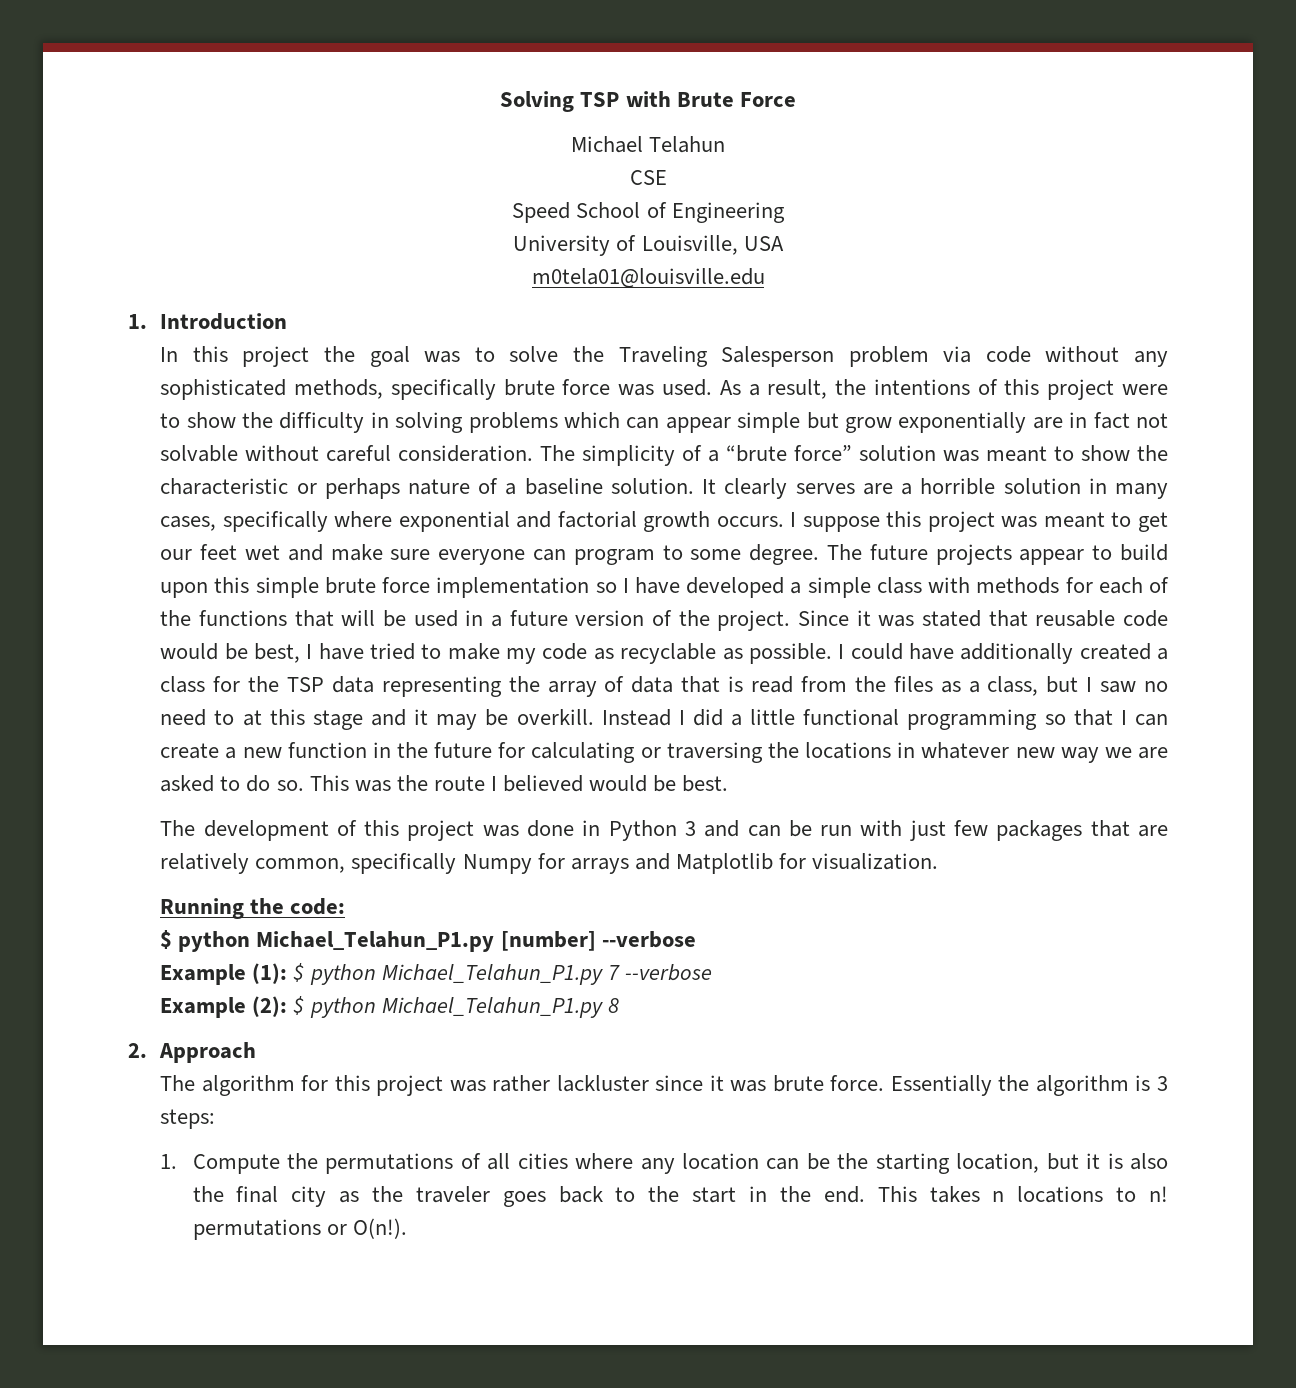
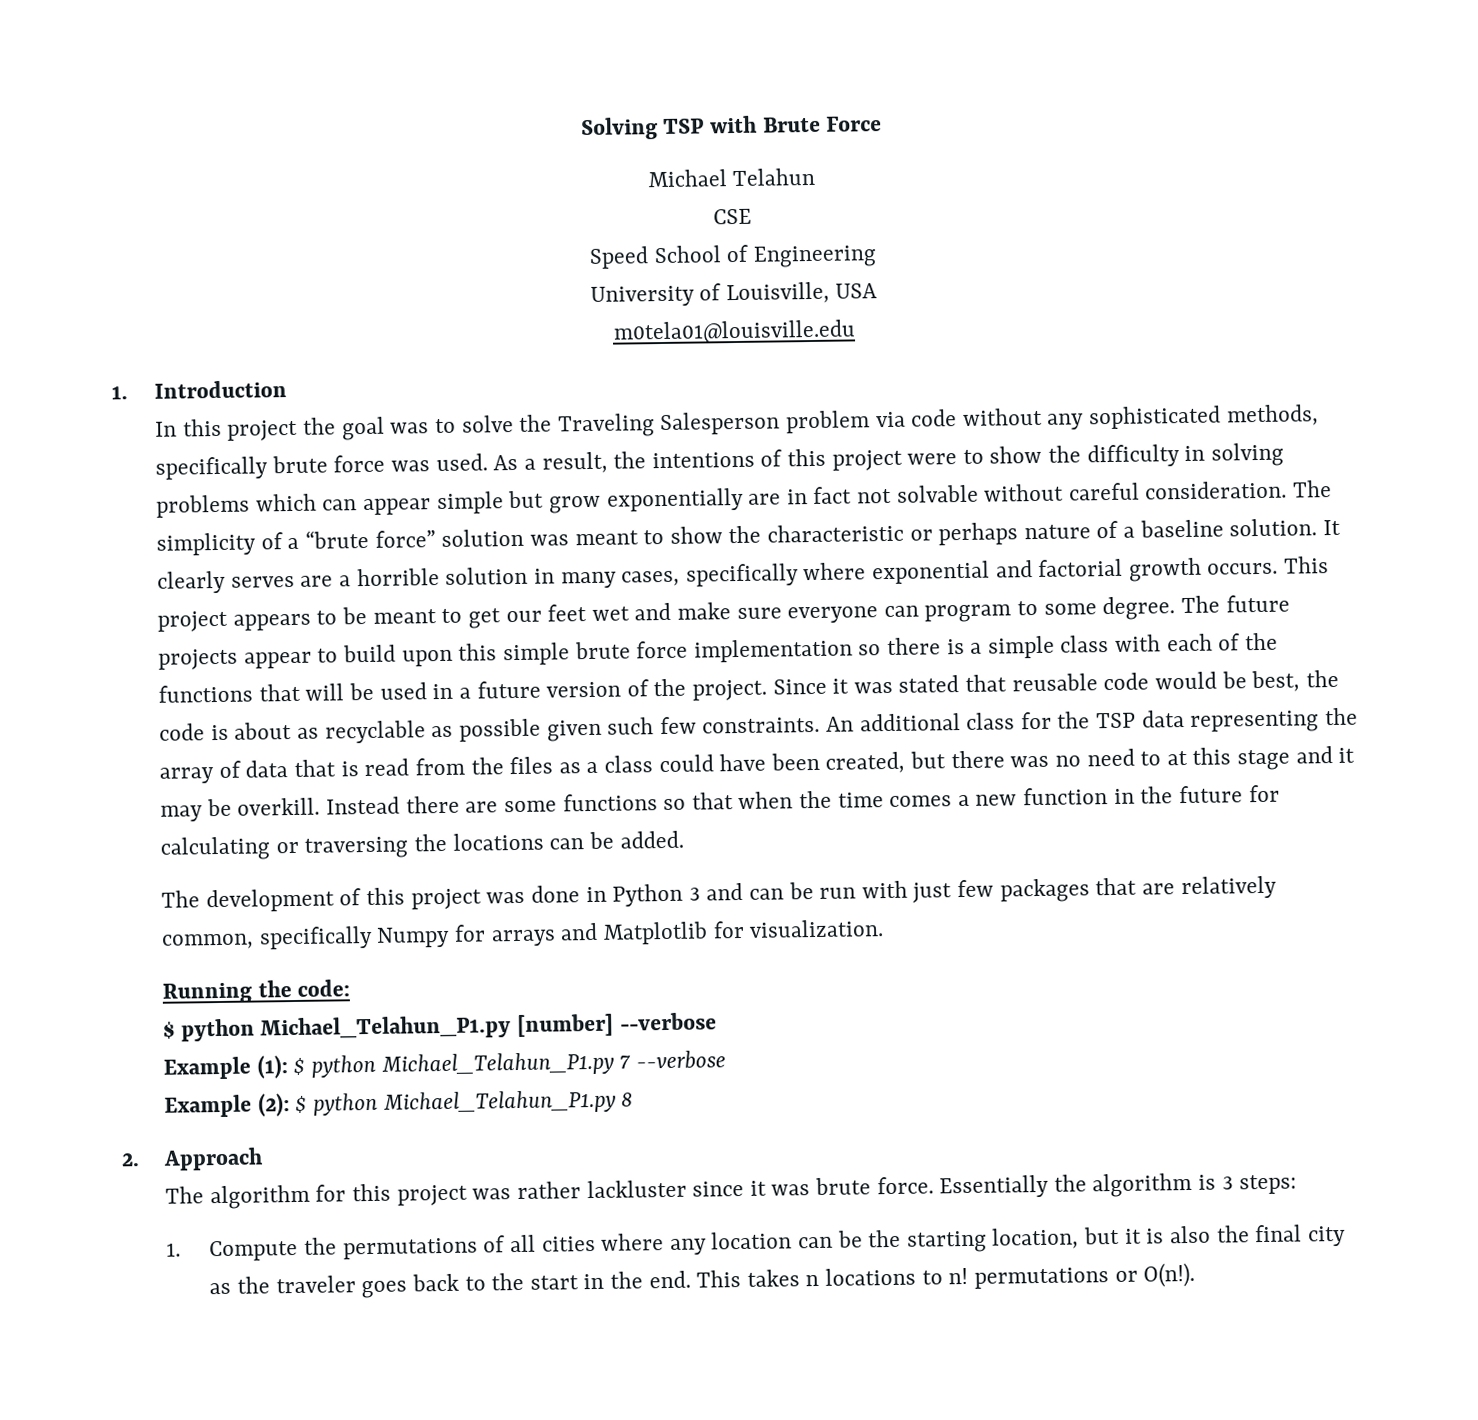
[790,511,1038,532] I suppose this project was -> [1283,556,1330,574] [157,606,368,632] This project appears to be
[622,577,785,598] I have developed -> [886,637,965,656] there is
[976,577,1093,594] methods for -> (1162, 643) none
[306,643,1168,664] I have tried to make my code as recyclable as possible. I could have additionally created a -> [1305,669,1339,688] [159,713,961,744] the code is about as recyclable as possible given such few constraints. An additional
[987,676,1137,696] class, but I saw -> [603,750,1050,774] class could have been created, but there was
[678,709,1168,730] [160,743,220,759] I did a little functional programming so that I can create -> [405,790,953,814] there are some functions so that when the time comes
[897,742,1169,763] [160,775,729,792] in whatever new way we are asked to do so. This was the route I believed would be best. -> [549,830,684,850] can be added.

